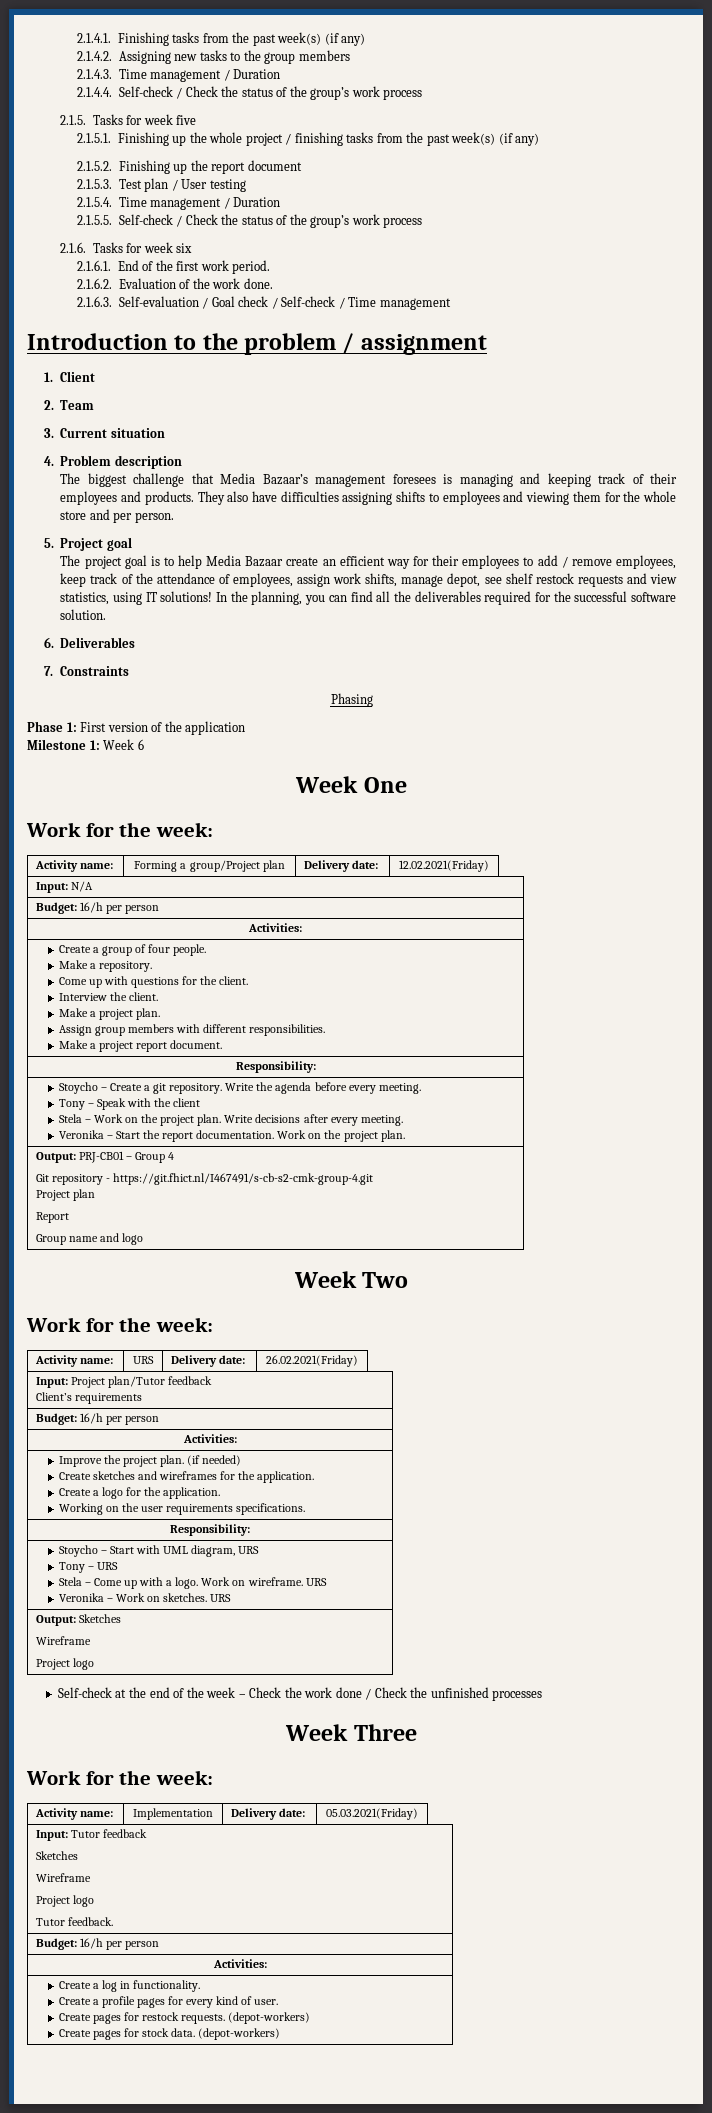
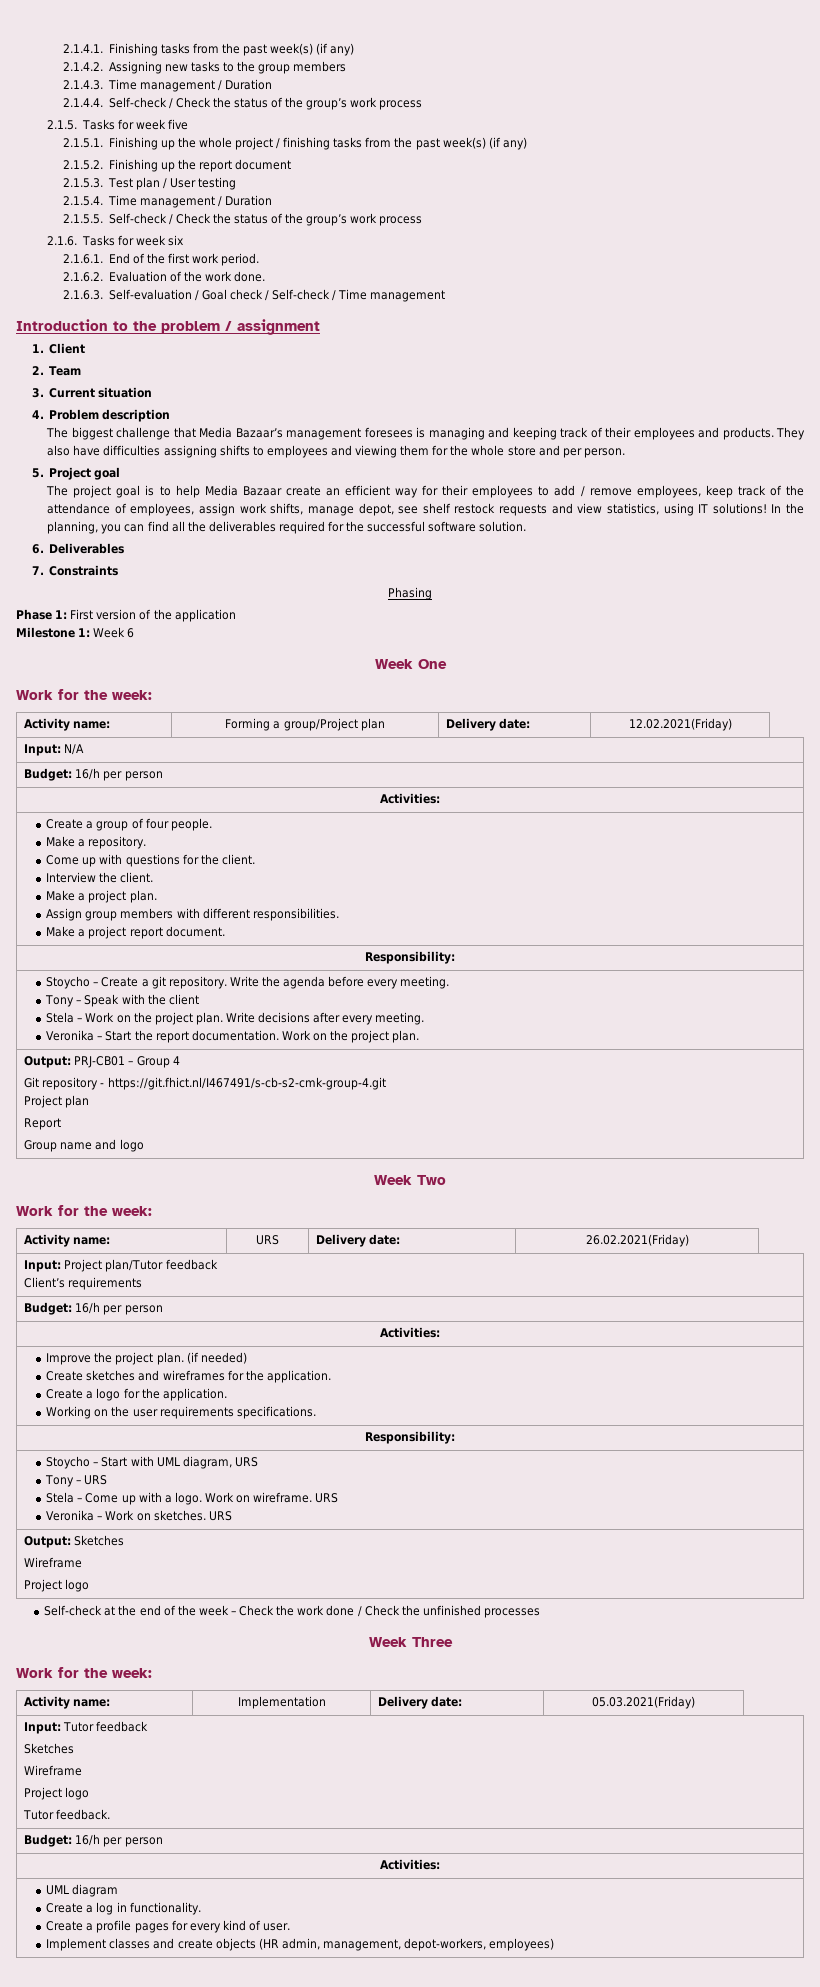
(267, 1963) none -> [46,1884,119,1897] UML diagram //
[58,2012,311,2024] [58,2028,281,2040] Create pages for restock requests. (depot-workers) // Create pages for stock data. (depot-workers) -> [46,1938,555,1951] Implement classes and create objects (HR admin, management, depot-workers, employees)

